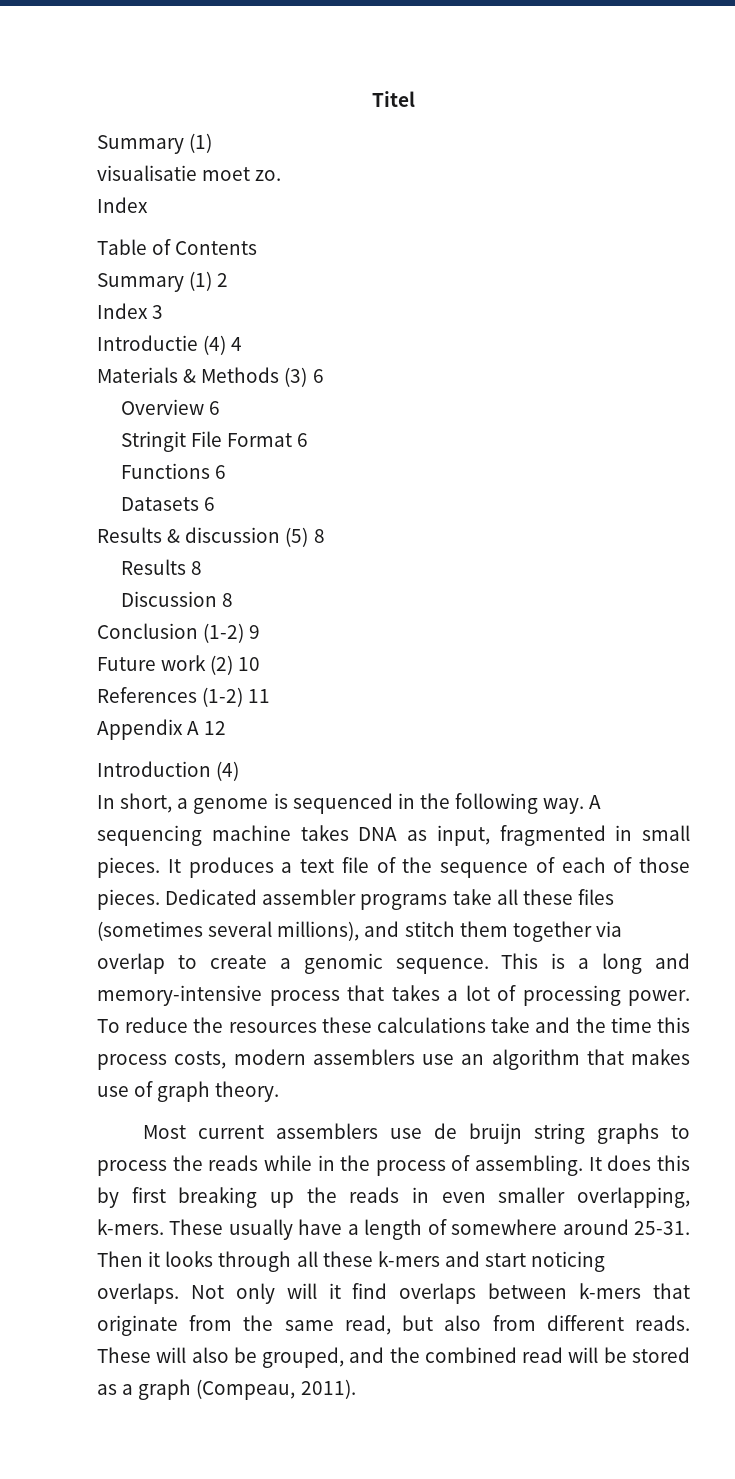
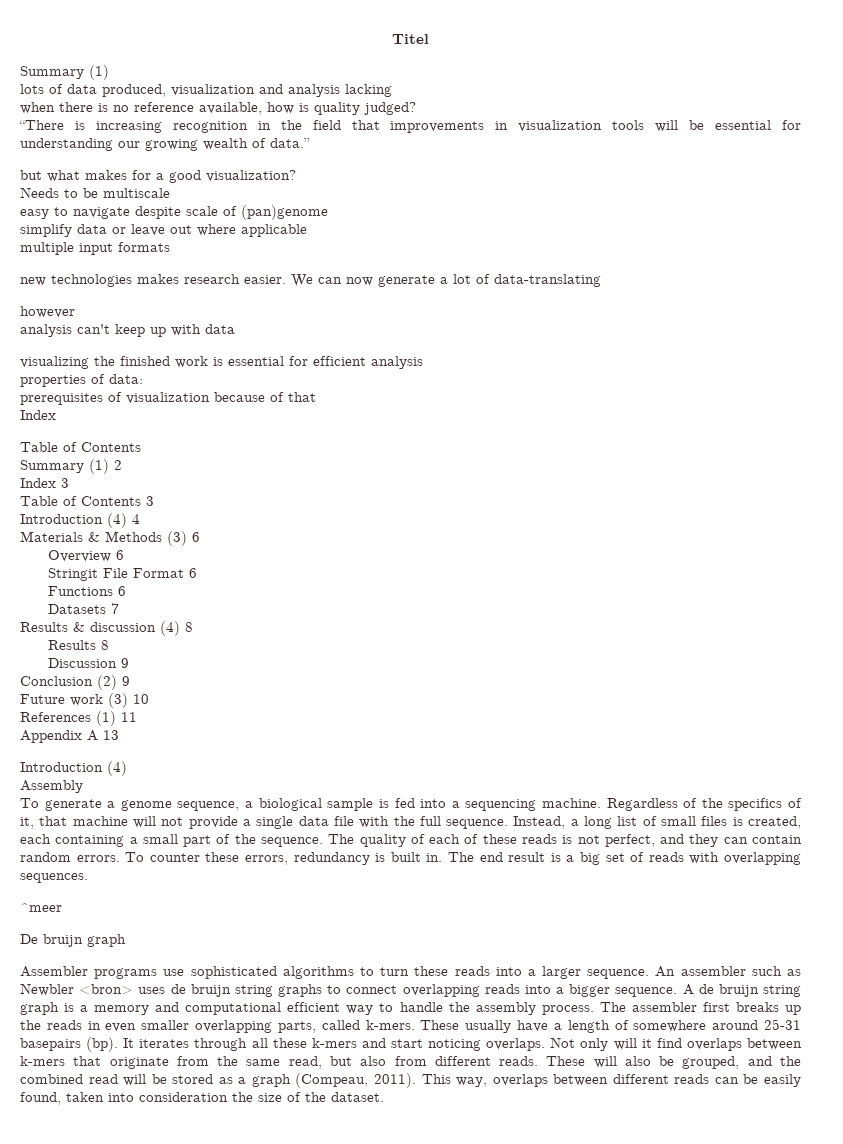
[97,165,282,181] visualisatie moet zo. -> [20,84,392,97] [20,102,416,115] [19,120,801,133] [20,138,310,151] [20,170,296,183] [20,187,170,198] [20,205,328,220] [20,224,307,237] [20,242,170,255] [20,274,601,287] [20,306,75,318] [20,324,235,337] [20,356,423,369] [20,374,143,387] [20,392,316,405] lots of data produced, visualization and analysis lacking // when there is no reference available, how is quality judged? // “There is increasing recognition in the field that improvements in visualization tools will be essential for understanding our growing wealth of data.” // but what makes for a good visualization? // Needs to be multiscale // easy to navigate despite scale of (pan)genome // simplify data or leave out where applicable // multiple input formats // new technologies makes research easier. We can now generate a lot of data-translating // however // analysis can't keep up with data // visualizing the finished work is essential for efficient analysis // properties of data: // prerequisites of visualization because of that
[97,335,198,351] Introductie -> [20,496,154,506] [20,514,103,524] Table of Contents 3 // Introduction
[203,497,215,511] 6 -> [111,603,120,614] 7
[285,527,309,547] (5) -> [160,621,180,636] (4)
[221,593,233,607] 8 -> [121,658,130,668] 9
[203,623,245,643] (1-2) -> [97,675,117,690] (2)
[210,655,234,675] (2) -> [108,693,128,708] (3)
[202,687,244,707] (1-2) -> [96,711,116,726] (1)
[204,721,227,735] 12 -> [103,730,119,740] 13
[97,793,602,814] [97,825,690,846] [97,857,690,878] [97,889,614,910] [97,921,622,942] [97,953,690,974] [97,985,690,1006] [97,1017,691,1033] [97,1049,690,1070] [97,1081,280,1102] [143,1123,423,1139] In short, a genome is sequenced in the following way. A sequencing machine takes DNA as input, fragmented in small pieces. It produces a text file of the sequence of each of those pieces. Dedicated assembler programs take all these files (sometimes several millions), and stitch them together via overlap to create a genomic sequence. This is a long and memory-intensive process that takes a lot of processing power. To reduce the resources these calculations take and the time this process costs, modern assemblers use an algorithm that makes use of graph theory. // Most current assemblers use -> [20,780,83,793] [20,798,802,811] [20,816,802,829] [20,834,803,847] [20,852,802,865] [20,873,88,883] [20,903,62,912] [20,934,126,947] [20,966,801,979] [20,983,166,996] Assembly // To generate a genome sequence, a biological sample is fed into a sequencing machine. Regardless of the specifics of it, that machine will not provide a single data file with the full sequence. Instead, a long list of small files is created, each containing a small part of the sequence. The quality of each of these reads is not perfect, and they can contain random errors. To counter these errors, redundancy is built in. The end result is a big set of reads with overlapping sequences. // ^meer // De bruijn graph // Assembler programs use sophisticated algorithms to turn these reads into a larger sequence. An assembler such as Newbler <bron> uses
[97,1155,690,1176] [97,1187,258,1208] process the reads while in the process of assembling. It does this by first breaking -> [346,984,801,997] [20,1002,779,1015] connect overlapping reads into a bigger sequence. A de bruijn string graph is a memory and computational efficient way to handle the assembly process. The assembler first breaks
[577,1187,691,1208] overlapping, -> [195,1020,360,1033] overlapping parts, called
[634,1221,691,1235] [97,1251,214,1267] 25-31. Then it looks -> [764,1019,802,1030] [20,1037,190,1052] 25-31 basepairs (bp). It iterates
(356, 1389) none -> [421,1074,801,1087] [20,1092,384,1105] This way, overlaps between different reads can be easily found, taken into consideration the size of the dataset.

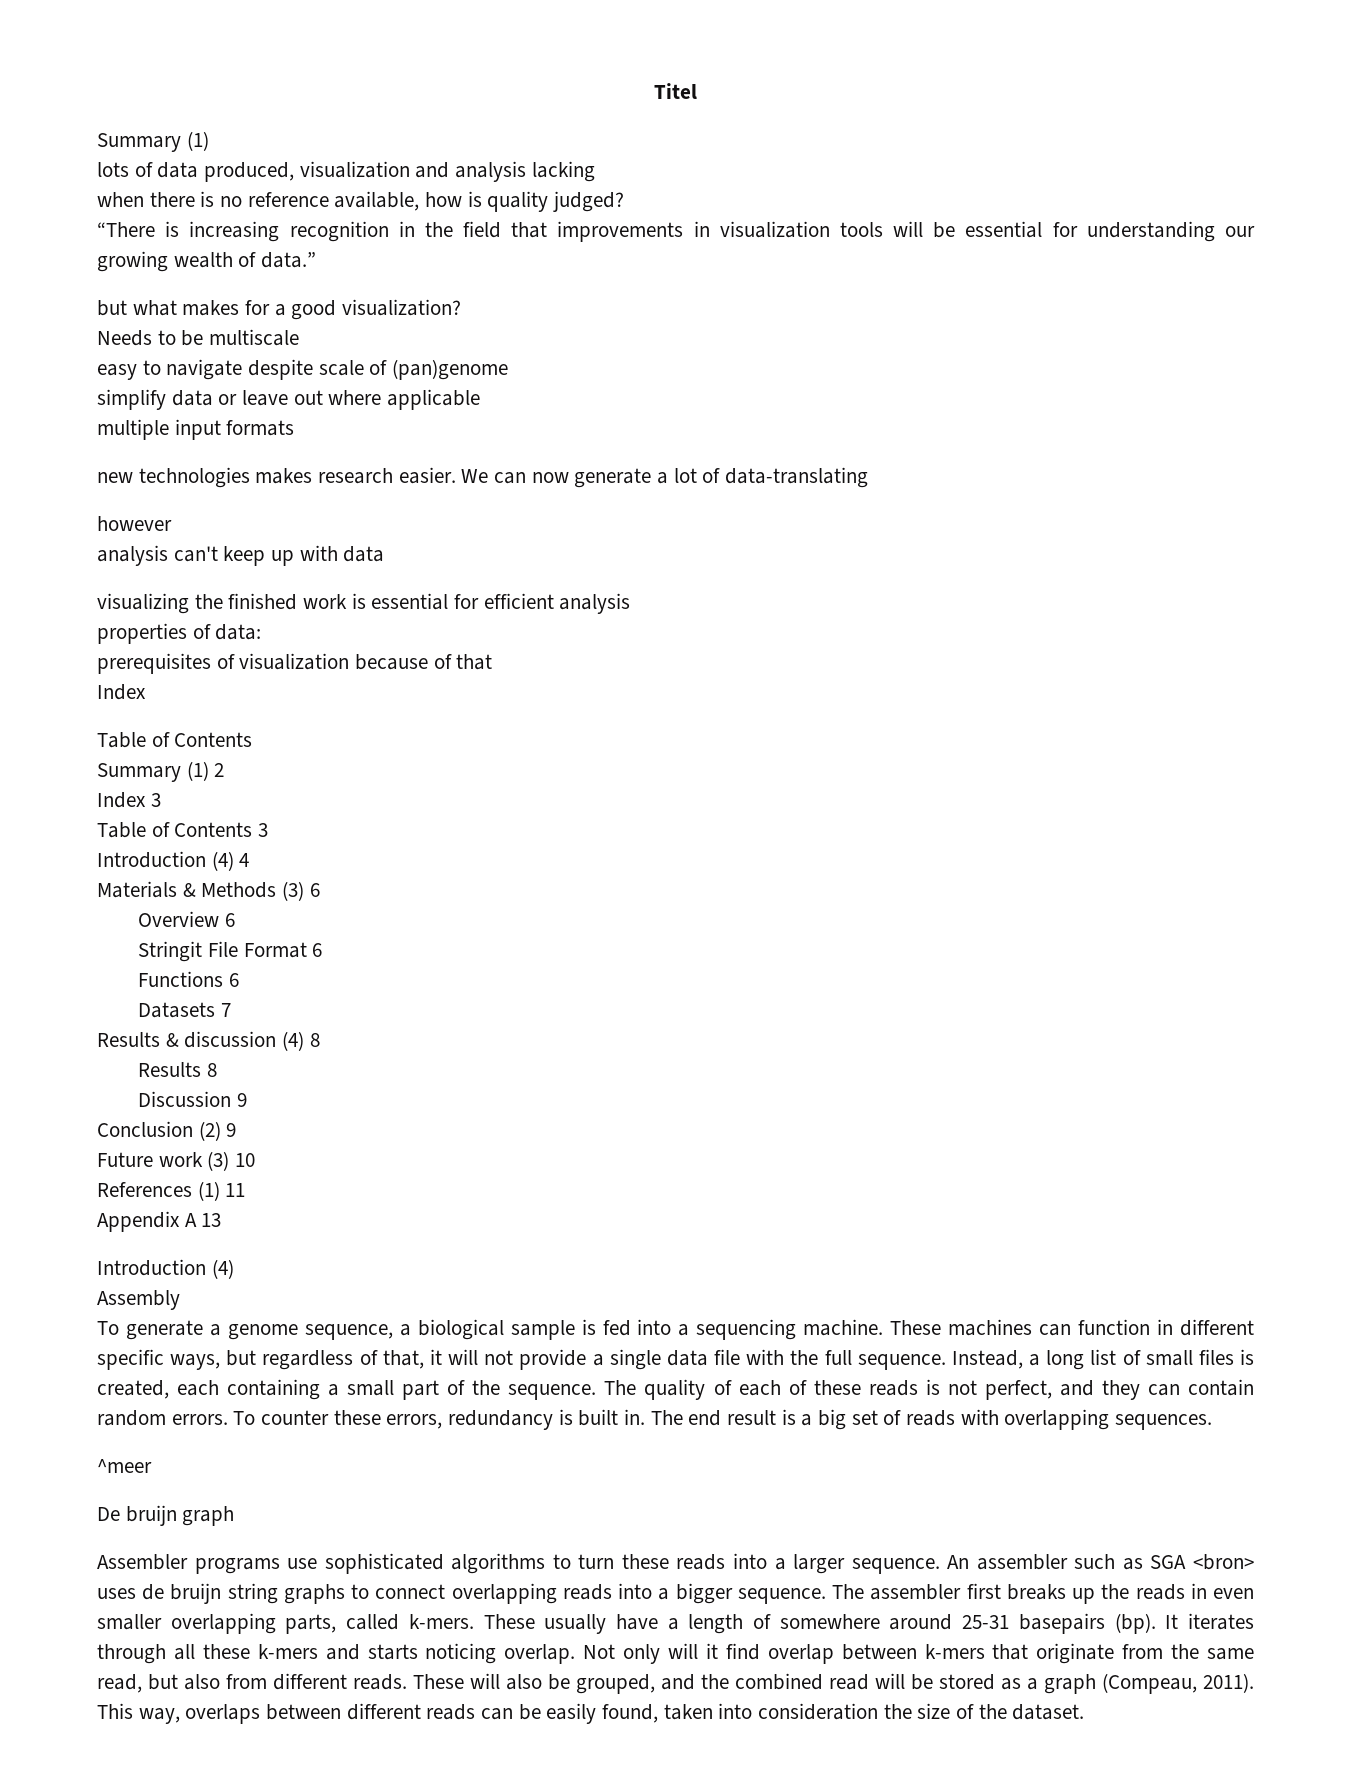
[606,798,802,811] [20,816,128,829] Regardless of the specifics of it, that machine -> [890,1319,1254,1336] [97,1349,442,1370] These machines can function in different specific ways, but regardless of that, it
[20,983,74,996] Newbler -> [1150,1555,1187,1569] SGA
[682,984,801,997] [20,1002,594,1015] A de bruijn string graph is a memory and computational efficient way to handle the assembly process. -> (826, 1596) none
[390,1038,546,1051] start noticing overlaps. -> [367,1643,576,1664] starts noticing overlap.
[686,1038,742,1051] overlaps -> [767,1644,834,1664] overlap

